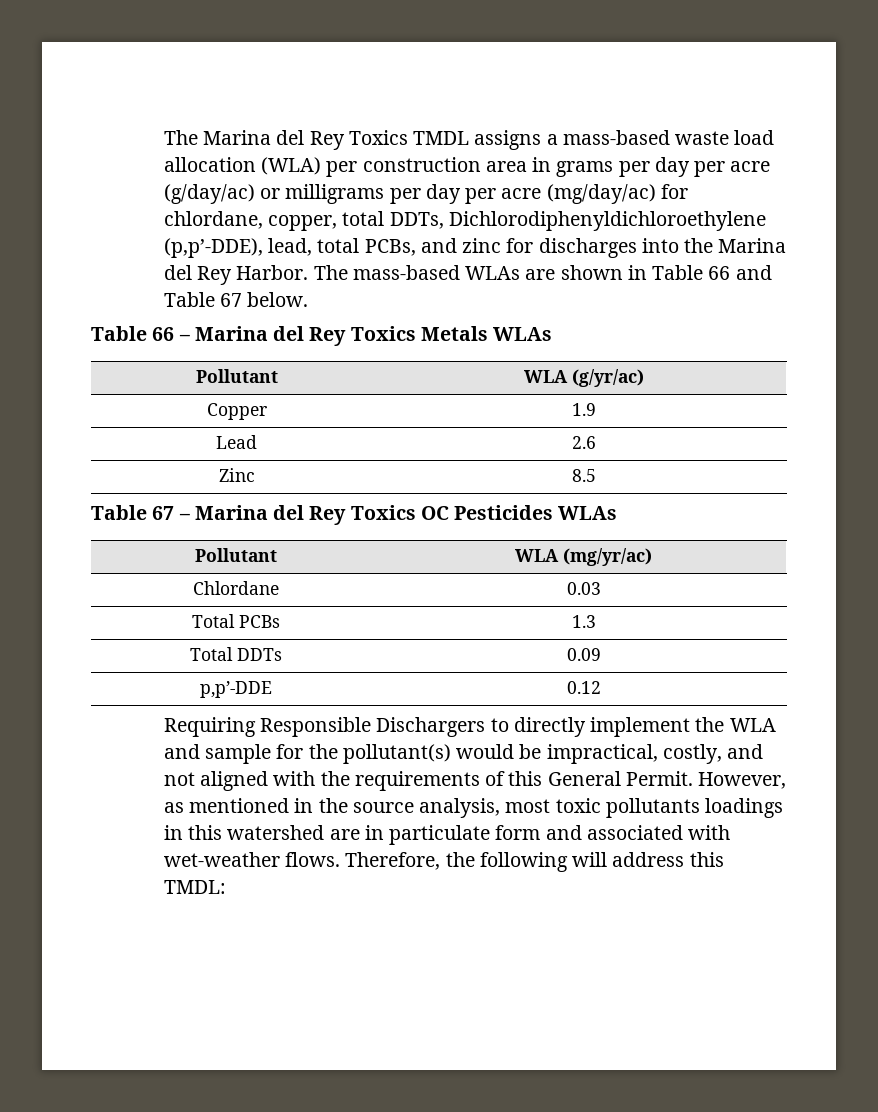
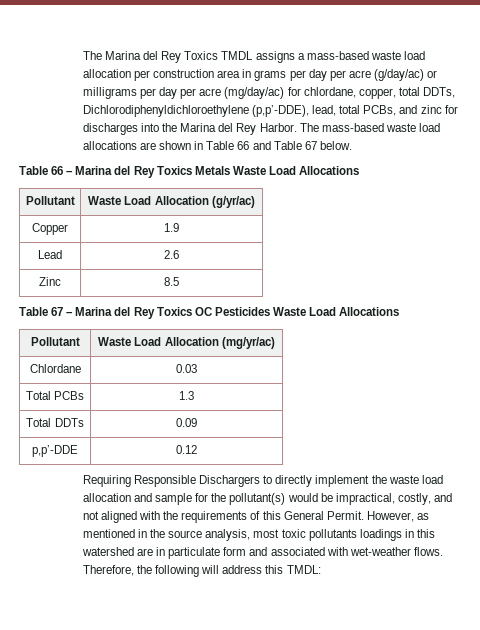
[261,157,322,175] (WLA) -> (131, 73) none
[465,266,521,280] WLAs -> [385,123,440,132] [82,141,137,150] waste load allocations
[493,327,553,341] [195,369,278,383] [524,370,568,383] WLAs // Pollutant | WLA -> [232,166,360,175] [25,196,75,205] [88,196,209,205] Waste Load Allocations // Pollutant | Waste Load Allocation
[558,506,618,520] [195,548,277,562] [515,549,559,562] WLAs // Pollutant | WLA -> [272,307,400,316] [30,337,80,346] [98,337,219,346] Waste Load Allocations // Pollutant | Waste Load Allocation
[729,718,776,732] WLA -> [388,475,443,484] [82,493,131,502] waste load allocation

